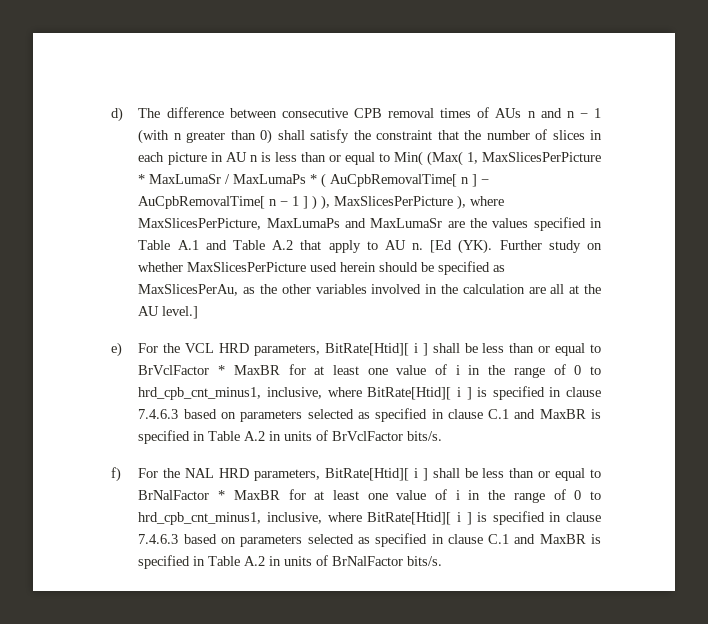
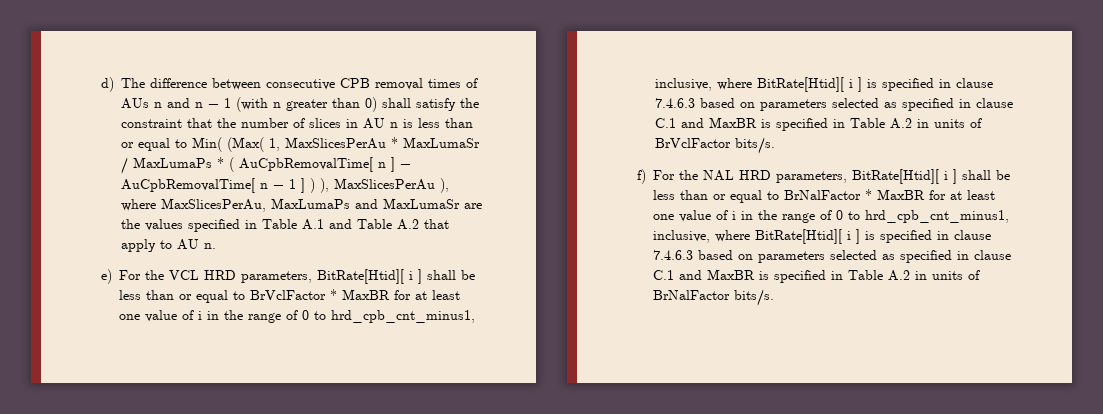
[138,152,223,165] each picture in -> (358, 123) none
[481,152,601,162] MaxSlicesPerPicture -> [284,137,386,149] MaxSlicesPerAu
[334,196,454,206] MaxSlicesPerPicture -> [333,178,435,190] MaxSlicesPerAu
[138,218,262,230] MaxSlicesPerPicture, -> [160,198,266,212] MaxSlicesPerAu,
[430,239,602,254] [138,261,506,275] [138,284,601,296] [138,306,199,319] [Ed (YK). Further study on whether MaxSlicesPerPicture used herein should be specified as MaxSlicesPerAu, as the other variables involved in the calculation are all at the AU level.] -> (216, 246) none

